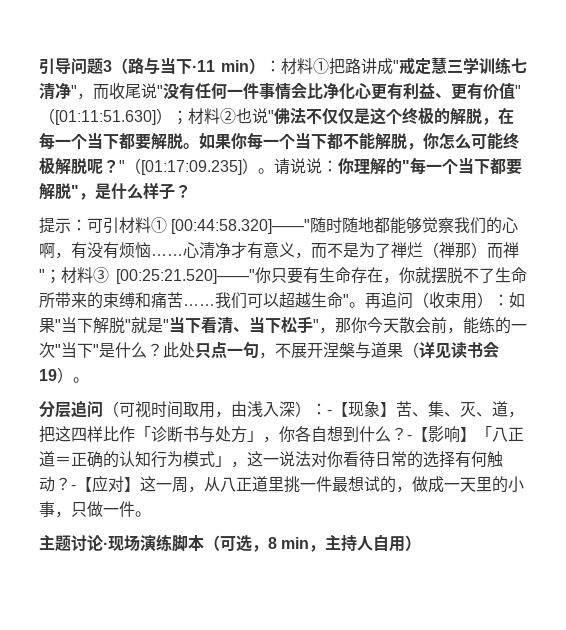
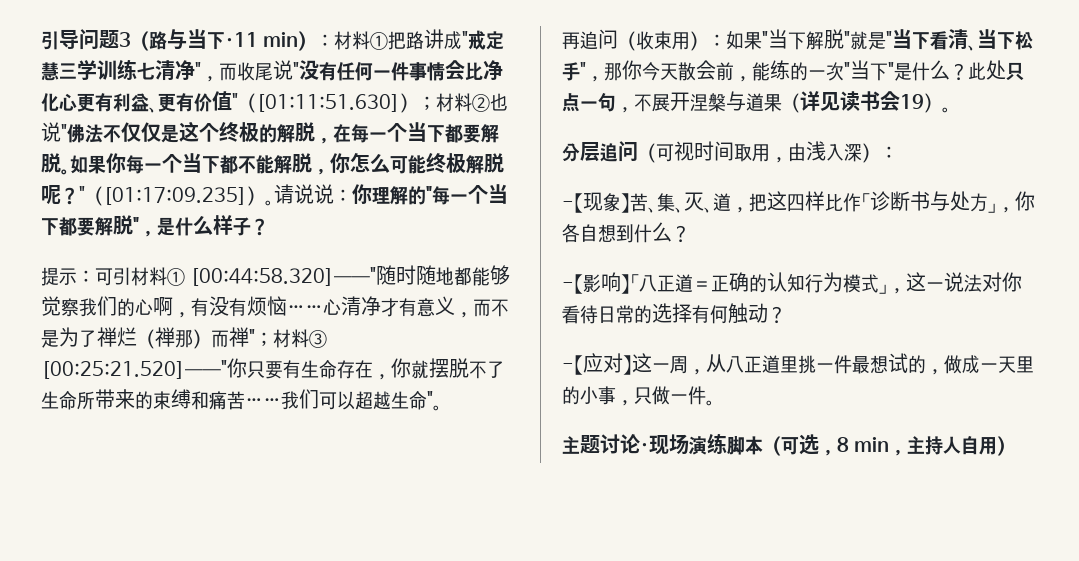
(365, 305) none -> (442, 408) //
(327, 409) none -> (898, 152) //
(407, 434) none -> (690, 234) //
(71, 484) none -> (786, 315) //

